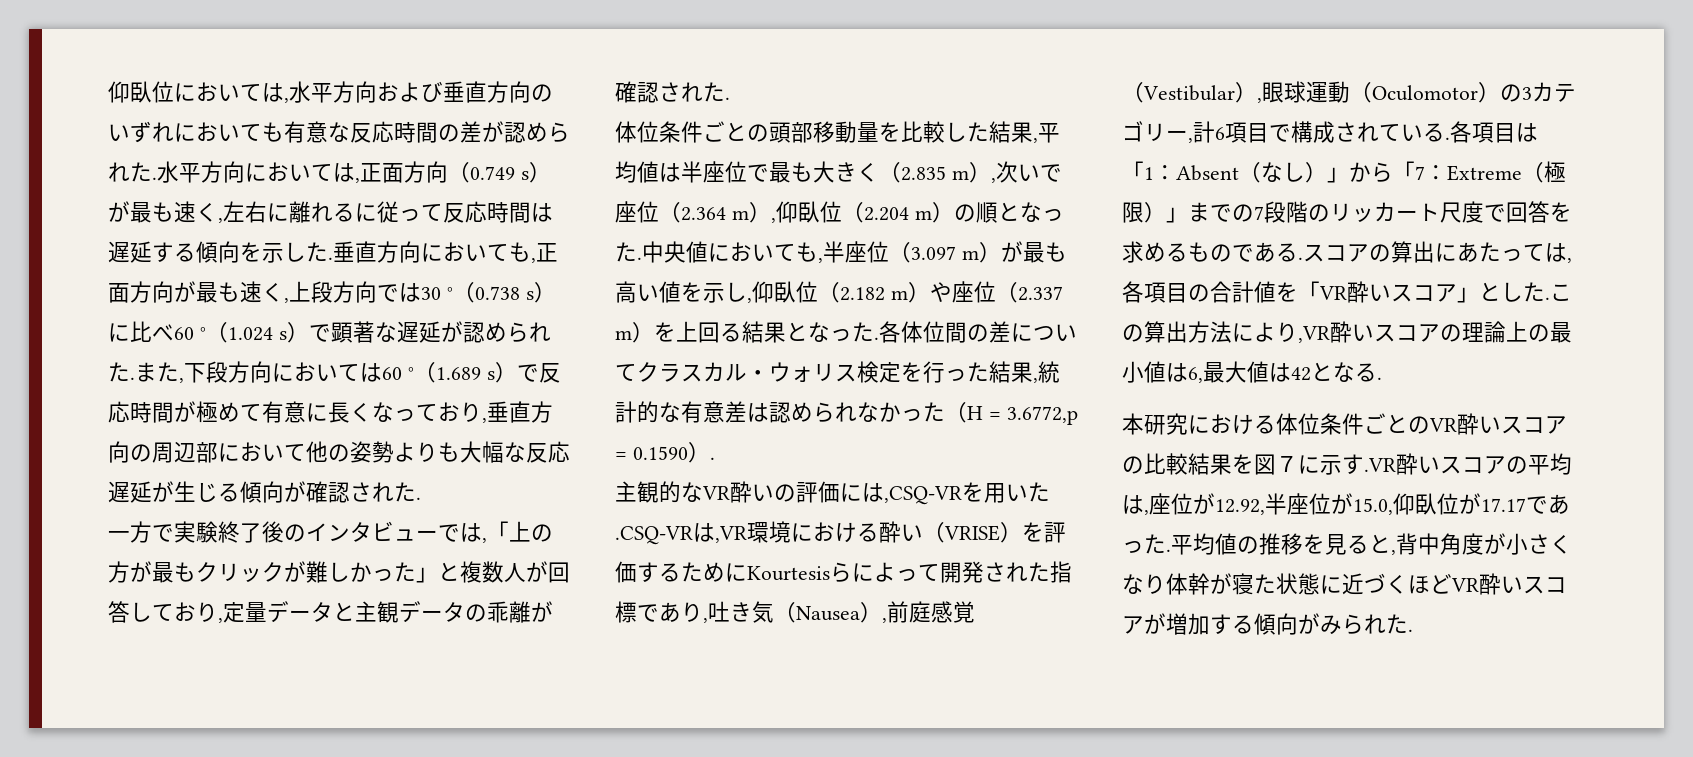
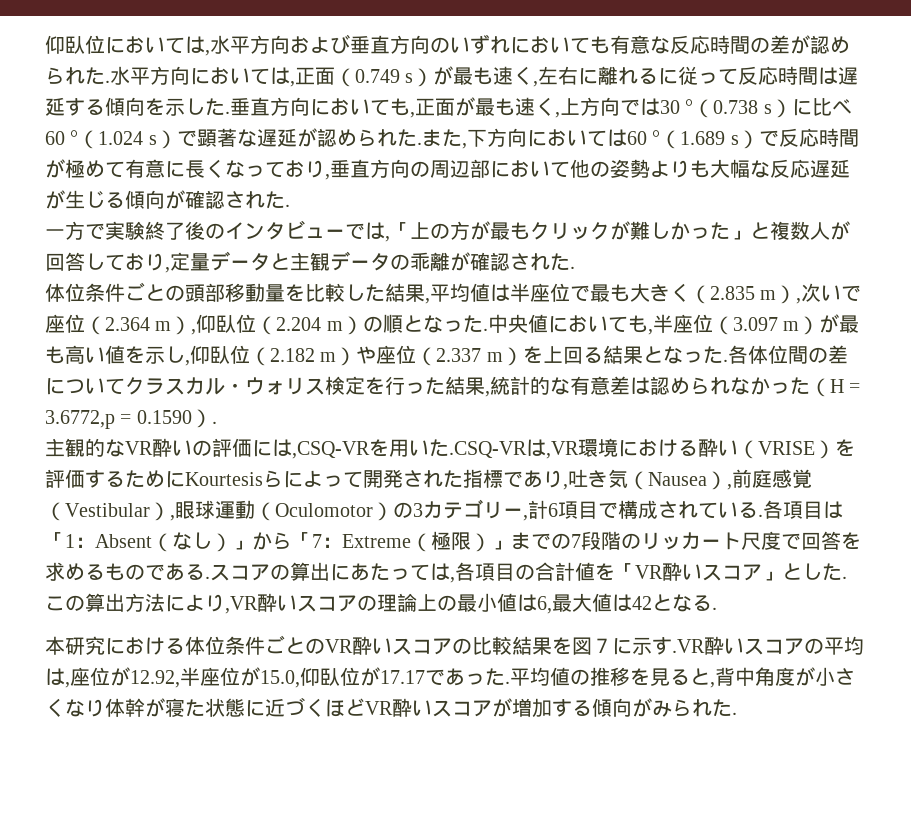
[404,161,448,183] 方向 -> (335, 76) none
[130,281,174,303] 方向 -> (455, 107) none
[311,281,333,303] 段 -> (580, 106) none
[206,361,228,383] 段 -> (487, 138) none

